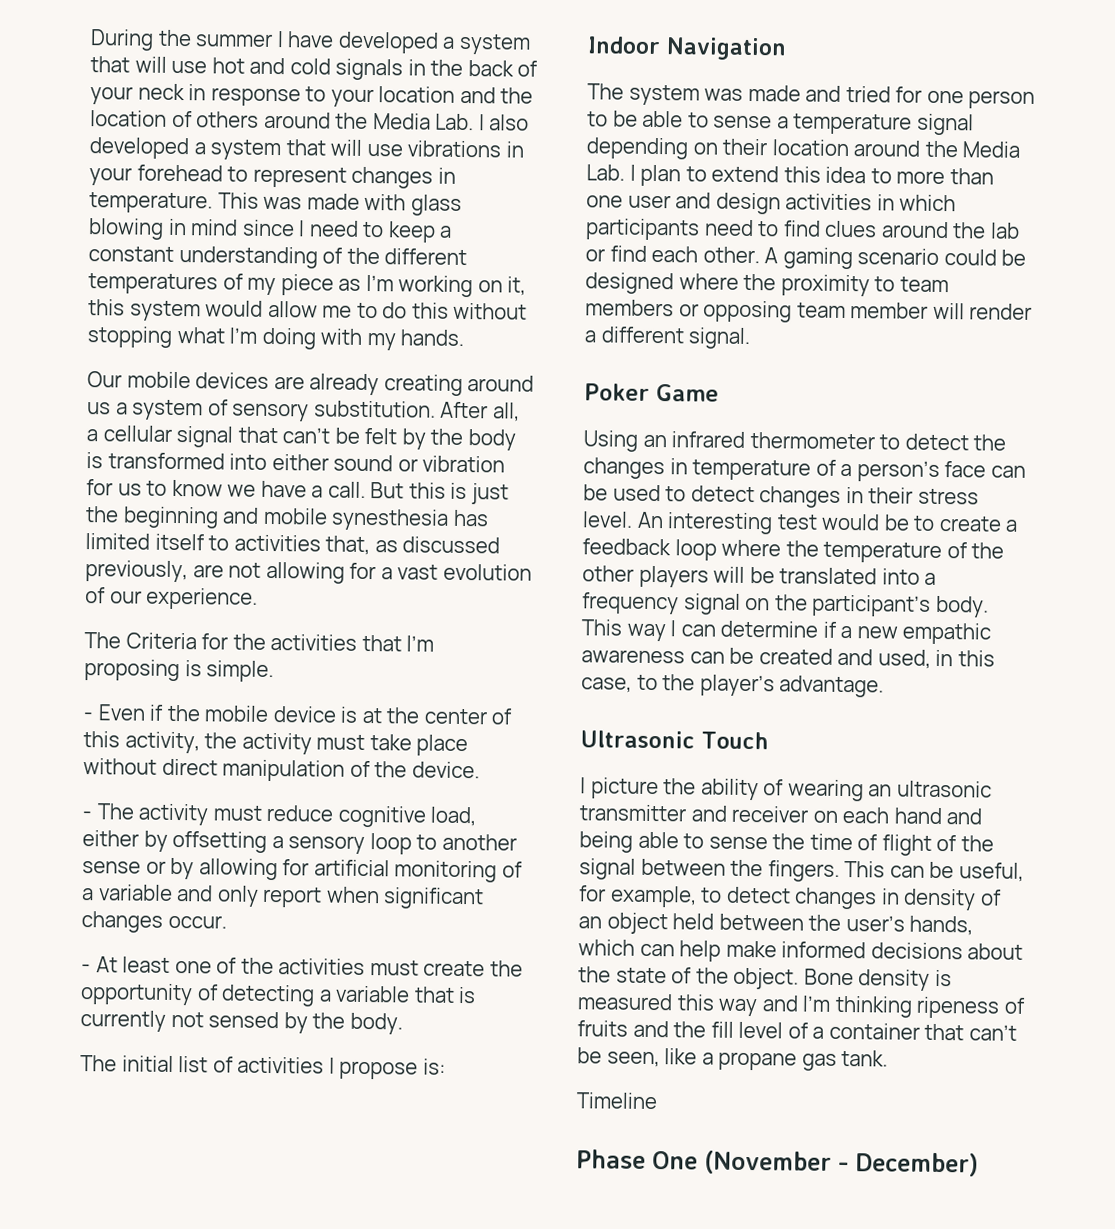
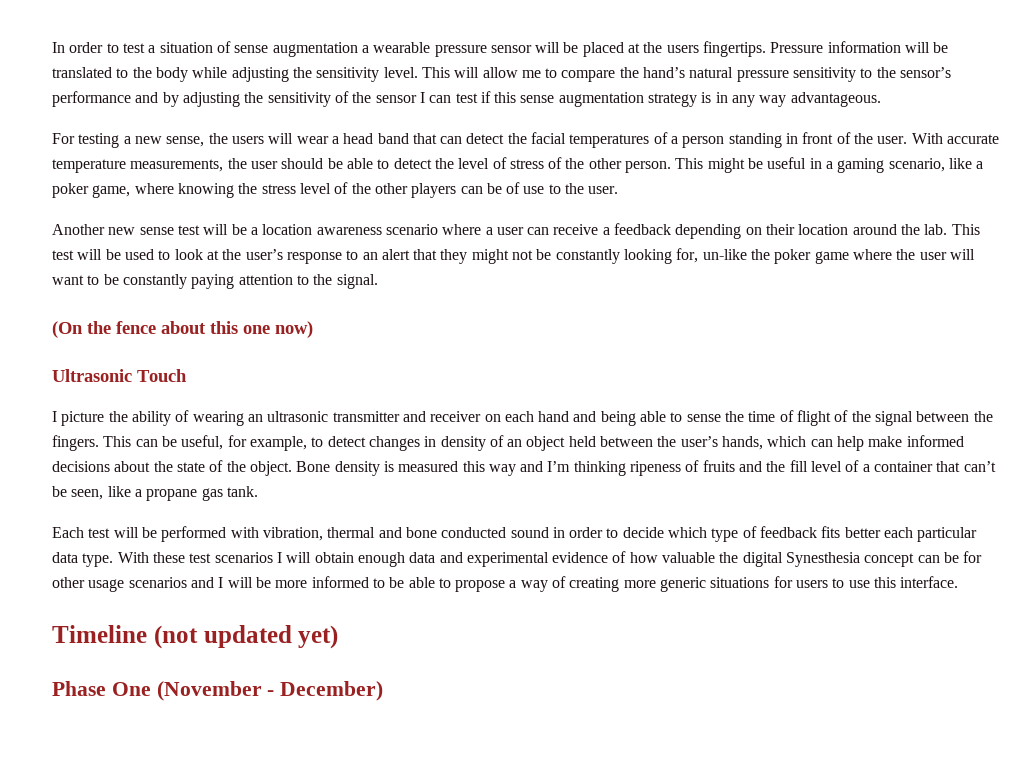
[90,29,531,55] [90,56,539,81] [90,83,534,108] [90,110,530,131] [89,137,524,161] [89,164,456,189] [89,192,462,216] [88,218,453,243] [88,246,468,269] [88,273,527,298] [88,299,528,322] [87,326,465,351] [87,371,535,396] [87,399,520,422] [86,425,516,451] [86,452,506,473] [86,479,509,505] [85,506,489,531] [85,533,501,556] [85,560,532,584] [85,587,259,610] [84,632,435,652] [84,659,275,683] [83,704,514,725] [83,731,469,757] [83,758,480,782] [82,803,477,828] [82,830,517,855] [82,857,523,883] [81,884,485,910] [81,911,227,933] [81,956,523,977] [80,983,477,1007] [80,1010,403,1035] [80,1055,446,1080] [587,36,787,61] [587,83,1036,109] [587,110,974,136] During the summer I have developed a system that will use hot and cold signals in the back of your neck in response to your location and the location of others around the Media Lab. I also developed a system that will use vibrations in your forehead to represent changes in temperature. This was made with glass blowing in mind since I need to keep a constant understanding of the different temperatures of my piece as I’m working on it, this system would allow me to do this without stopping what I’m doing with my hands. // Our mobile devices are already creating around us a system of sensory substitution. After all, a cellular signal that can’t be felt by the body is transformed into either sound or vibration for us to know we have a call. But this is just the beginning and mobile synesthesia has limited itself to activities that, as discussed previously, are not allowing for a vast evolution of our experience. // The Criteria for the activities that I’m proposing is simple. // - Even if the mobile device is at the center of this activity, the activity must take place without direct manipulation of the device. // - The activity must reduce cognitive load, either by offsetting a sensory loop to another sense or by allowing for artificial monitoring of a variable and only report when significant changes occur. // - At least one of the activities must create the opportunity of detecting a variable that is currently not sensed by the body. // The initial list of activities I propose is: // Indoor Navigation // The system was made and tried for one person to be able to sense a temperature signal -> [52,41,949,57] [52,67,952,82] [52,91,881,107] [52,132,999,148] [52,157,984,173] [52,182,619,198] [52,223,672,235] In order to test a situation of sense augmentation a wearable pressure sensor will be placed at the users fingertips. Pressure information will be translated to the body while adjusting the sensitivity level. This will allow me to compare the hand’s natural pressure sensitivity to the sensor’s performance and by adjusting the sensitivity of the sensor I can test if this sense augmentation strategy is in any way advantageous. // For testing a new sense, the users will wear a head band that can detect the facial temperatures of a person standing in front of the user. With accurate temperature measurements, the user should be able to detect the level of stress of the other person. This might be useful in a gaming scenario, like a poker game, where knowing the stress level of the other players can be of use to the user. // Another new sense test will be a location awareness scenario where a user can receive a feedback
[962,141,1021,158] [586,164,994,187] [586,192,957,215] [585,218,1020,241] [585,245,1027,270] [585,272,949,297] [585,299,1033,323] [584,326,752,350] [584,383,719,402] [583,430,1007,452] [583,457,1026,482] [583,484,979,508] [582,511,1019,535] [582,538,1005,564] [582,565,937,588] [582,592,989,618] [581,619,992,645] [581,647,995,669] [581,674,885,698] Media Lab. I plan to extend this idea to more than one user and design activities in which participants need to find clues around the lab or find each other. A gaming scenario could be designed where the proximity to team members or opposing team member will render a different signal. // Poker Game // Using an infrared thermometer to detect the changes in temperature of a person’s face can be used to detect changes in their stress level. An interesting test would be to create a feedback loop where the temperature of the other players will be translated into a frequency signal on the participant’s body. This way I can determine if a new empathic awareness can be created and used, in this case, to the player’s advantage. -> [924,224,980,235] [52,248,975,264] [52,274,378,289] [52,321,313,338] lab. This test will be used to look at the user’s response to an alert that they might not be constantly looking for, un-like the poker game where the user will want to be constantly paying attention to the signal. // (On the fence about this one now)
[576,1092,657,1110] Timeline -> [52,526,978,542] [52,551,983,567] [52,576,959,592] [52,625,339,649] Each test will be performed with vibration, thermal and bone conducted sound in order to decide which type of feedback fits better each particular data type. With these test scenarios I will obtain enough data and experimental evidence of how valuable the digital Synesthesia concept can be for other usage scenarios and I will be more informed to be able to propose a way of creating more generic situations for users to use this interface. // Timeline (not updated yet)

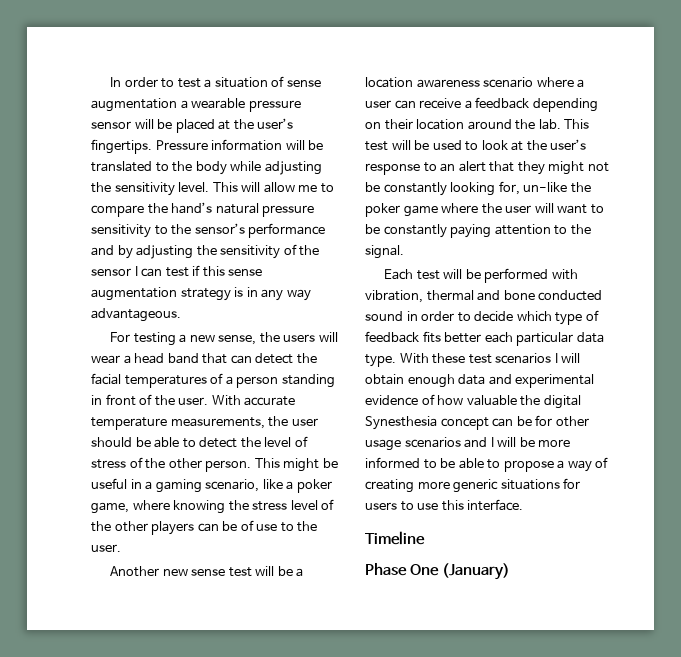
[666,45,699,53] users -> [257,118,294,129] user’s
[52,321,313,338] [52,369,187,382] [52,410,993,426] [52,435,964,451] [52,460,996,476] [52,486,258,501] // (On the fence about this one now) // Ultrasonic Touch // I picture the ability of wearing an ultrasonic transmitter and receiver on each hand and being able to sense the time of flight of the signal between the fingers. This can be useful, for example, to detect changes in density of an object held between the user’s hands, which can help make informed decisions about the state of the object. Bone density is measured this way and I’m thinking ripeness of fruits and the fill level of a container that can’t be seen, like a propane gas tank. -> (404, 252) none
[153,625,339,649] (not updated yet) -> (425, 538) none
[156,681,384,701] (November - December) -> [441,563,510,580] (January)

